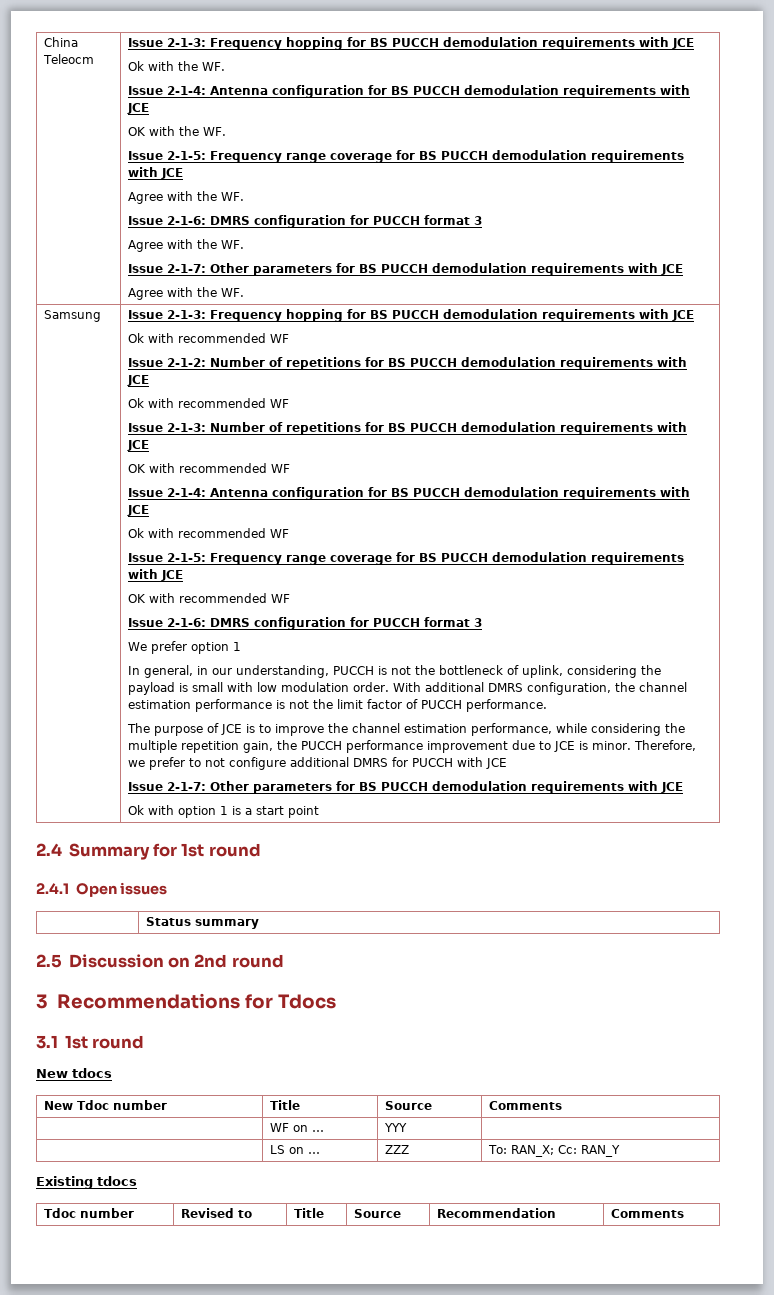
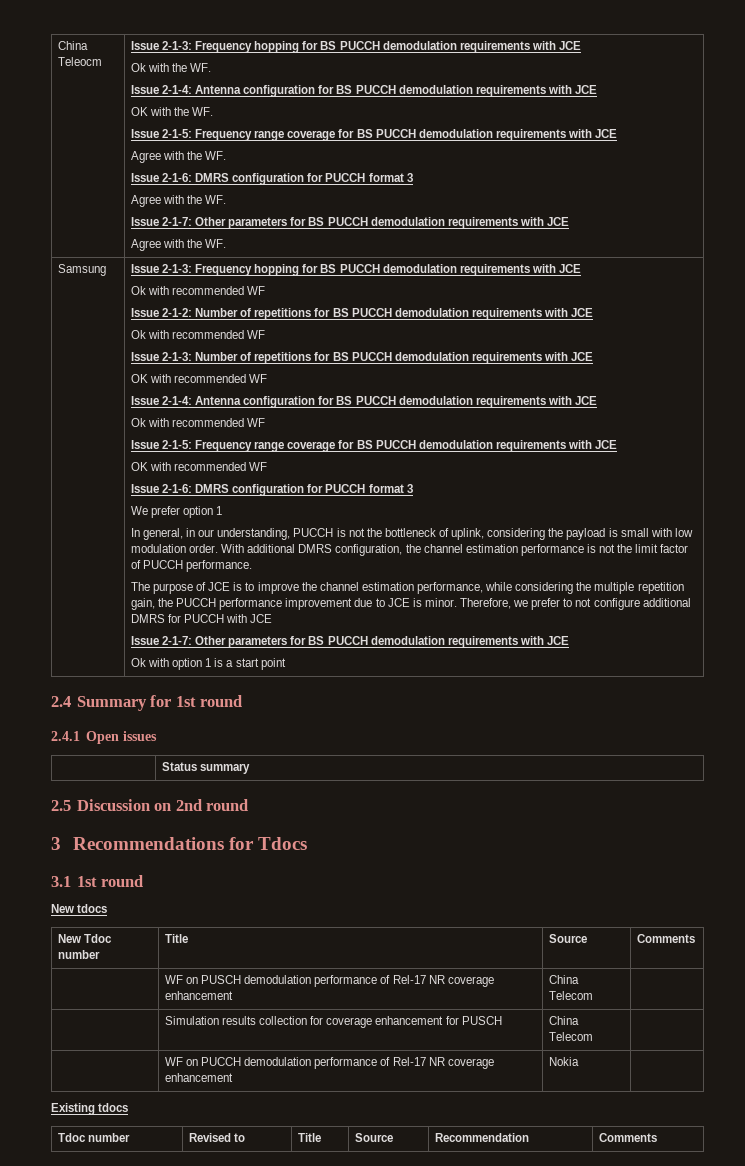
[312,1130,325,1132] [384,1123,408,1132] [270,1145,321,1154] [385,1145,410,1154] [488,1145,621,1157] … | YYY | // | LS on … | ZZZ | To: RAN_X; Cc: RAN_Y -> [201,975,494,987] [164,991,233,1000] [548,975,579,984] [548,991,593,1000] [164,1016,502,1028] [548,1016,579,1025] [548,1032,593,1041] [164,1057,494,1069] [164,1073,233,1082] [548,1057,579,1066] PUSCH demodulation performance of Rel-17 NR coverage enhancement | China Telecom | // | Simulation results collection for coverage enhancement for PUSCH | China Telecom | // | WF on PUCCH demodulation performance of Rel-17 NR coverage enhancement | Nokia |

